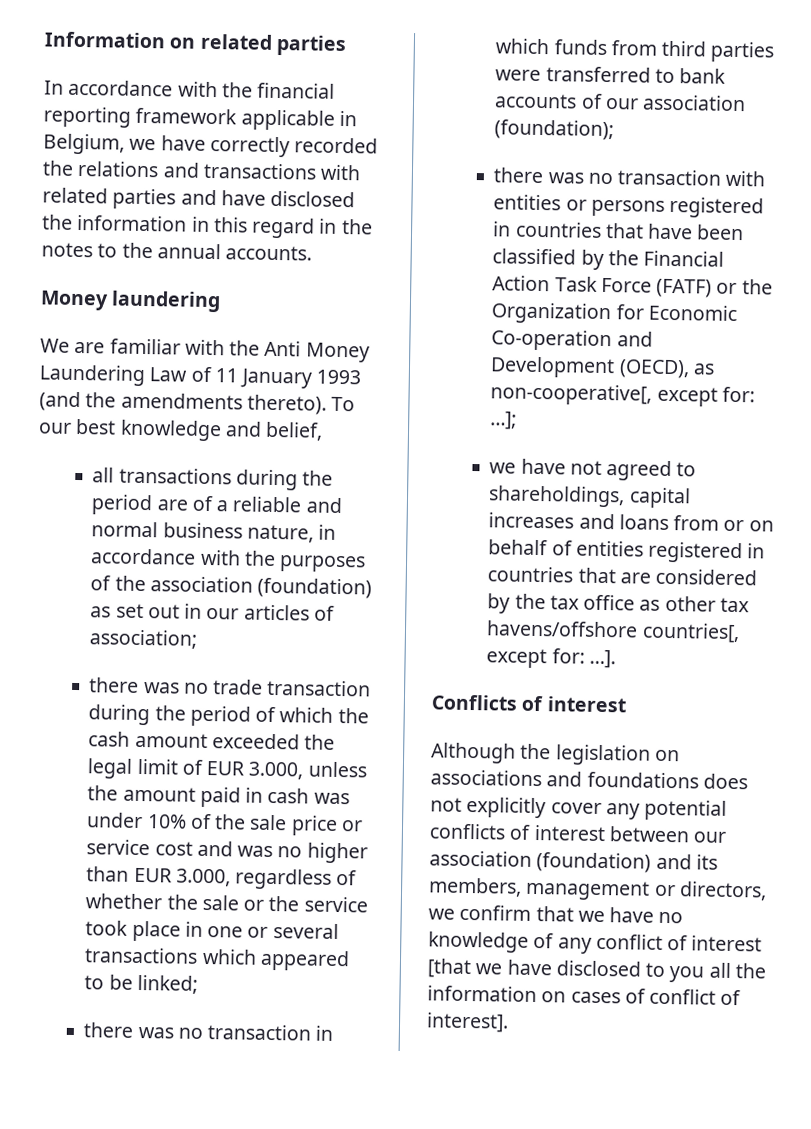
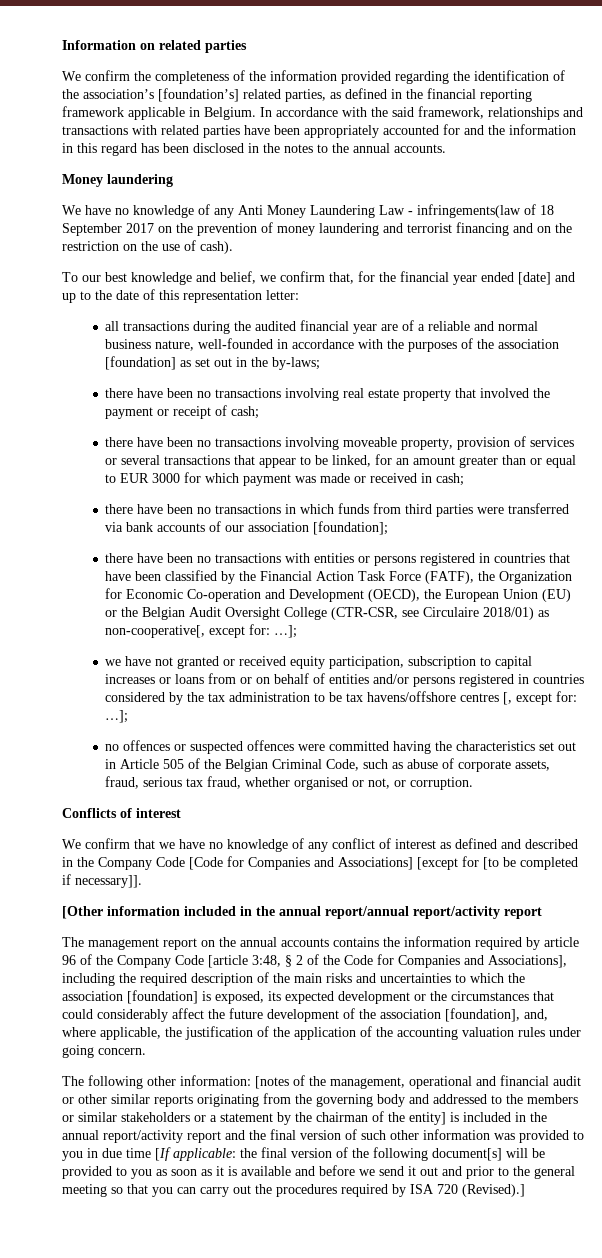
[44,79,218,98] In accordance with -> [62,70,565,84] [62,88,402,102] We confirm the completeness of the information provided regarding the identification of the association’s [foundation’s] related parties, as defined in
[43,133,379,158] [42,160,160,178] Belgium, we have correctly recorded the relations -> [204,106,559,120] Belgium. In accordance with the said framework, relationships
[180,189,356,208] and have disclosed -> [244,124,484,138] have been appropriately accounted for and
(316, 228) none -> [141,143,244,153] has been disclosed
[74,338,370,363] [39,364,362,389] [39,391,327,415] are familiar with the Anti Money Laundering Law of 11 January 1993 (and the amendments thereto). -> [85,204,554,218] [62,222,572,236] [62,240,233,254] have no knowledge of any Anti Money Laundering Law - infringements(law of 18 September 2017 on the prevention of money laundering and terrorist financing and on the restriction on the use of cash). //
(324, 431) none -> [260,271,575,285] [62,289,299,303] we confirm that, for the financial year ended [date] and up to the date of this representation letter:
[91,494,154,516] period -> [255,320,378,334] audited financial year
(314, 533) none -> [198,338,274,349] well-founded
[257,577,373,599] (foundation) -> [105,356,177,370] [foundation]
[206,604,335,621] [89,629,198,649] [89,677,372,697] [88,704,369,727] [88,731,336,750] [87,758,367,780] [87,785,350,808] [86,812,363,836] [86,839,368,864] [86,866,358,890] [85,893,368,913] [85,920,339,942] [84,947,350,972] [84,974,198,994] [83,1022,312,1041] our articles of association; // there was no trade transaction during the period of which the cash amount exceeded the legal limit of EUR 3.000, unless the amount paid in cash was under 10% of the sale price or service cost and was no higher than EUR 3.000, regardless of whether the sale or the service took place in one or several transactions which appeared to be linked; // there was no transaction -> [251,357,321,370] [105,388,551,401] [105,405,260,419] [105,436,575,450] [105,454,577,468] [105,472,465,486] [105,504,282,514] the by-laws; // there have been no transactions involving real estate property that involved the payment or receipt of cash; // there have been no transactions involving moveable property, provision of services or several transactions that appear to be linked, for an amount greater than or equal to EUR 3000 for which payment was made or received in cash; // there have been no transactions
[654,68,675,84] to -> [105,522,124,532] via
[494,119,615,141] [493,167,723,186] (foundation); // there was no transaction -> [313,521,389,535] [105,553,282,563] [foundation]; // there have been no transactions
[656,278,738,298] (FATF) or -> [425,571,475,584] (FATF),
(690, 369) none -> [424,589,572,602] [105,607,535,620] the European Union (EU) or the Belgian Audit Oversight College (CTR-CSR, see Circulaire 2018/01)
[606,460,697,482] [488,485,626,508] agreed to shareholdings, -> [177,656,492,669] granted or received equity participation, subscription to
[578,513,615,530] and -> [159,677,172,684] or
[648,541,766,564] [487,566,651,584] registered in countries that are -> [373,674,585,687] and/or persons registered in countries
[583,594,749,613] [486,620,740,644] [486,648,616,669] [431,694,627,713] [430,742,680,766] [430,769,748,790] [430,796,728,821] [429,823,727,843] [429,850,718,873] [428,877,767,901] [428,908,455,920] office as other tax havens/offshore countries[, except for: …]. // Conflicts of interest // Although the legislation on associations and foundations does not explicitly cover any potential conflicts of interest between our association (foundation) and its members, management or directors, we -> [229,691,578,705] [105,710,129,723] [105,740,577,754] [105,758,551,772] [105,776,474,790] [62,808,181,818] [62,839,81,849] administration to be tax havens/offshore centres [, except for: …]; // no offences or suspected offences were committed having the characteristics set out in Article 505 of the Belgian Criminal Code, such as abuse of corporate assets, fraud, serious tax fraud, whether organised or not, or corruption. // Conflicts of interest // We
[427,958,766,983] [427,985,742,1006] [426,1012,509,1033] [that we have disclosed to you all the information on cases of conflict of interest]. -> [440,838,578,849] [62,856,578,870] [62,874,142,888] [62,906,542,919] [62,936,579,950] [62,954,567,968] [62,972,525,986] [62,990,554,1004] [62,1008,548,1022] [62,1026,581,1040] [62,1045,146,1058] [62,1075,581,1089] [62,1093,578,1107] [62,1111,547,1125] [62,1129,584,1143] [62,1147,545,1161] [62,1165,575,1179] [62,1184,525,1197] as defined and described in the Company Code [Code for Companies and Associations] [except for [to be completed if necessary]]. // [Other information included in the annual report/annual report/activity report // The management report on the annual accounts contains the information required by article 96 of the Company Code [article 3:48, § 2 of the Code for Companies and Associations], including the required description of the main risks and uncertainties to which the association [foundation] is exposed, its expected development or the circumstances that could considerably affect the future development of the association [foundation], and, where applicable, the justification of the application of the accounting valuation rules under going concern. // The following other information: [notes of the management, operational and financial audit or other similar reports originating from the governing body and addressed to the members or similar stakeholders or a statement by the chairman of the entity] is included in the annual report/activity report and the final version of such other information was provided to you in due time [If applicable: the final version of the following document[s] will be provided to you as soon as it is available and before we send it out and prior to the general meeting so that you can carry out the procedures required by ISA 720 (Revised).]

